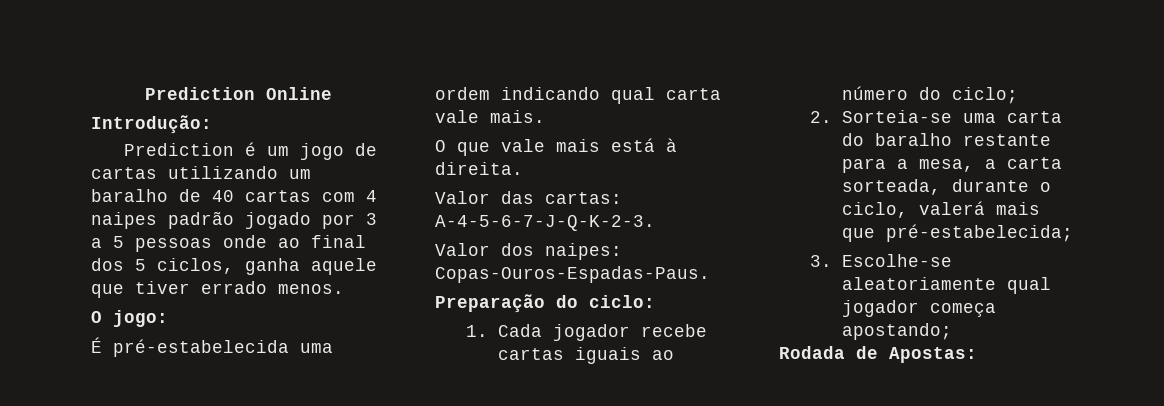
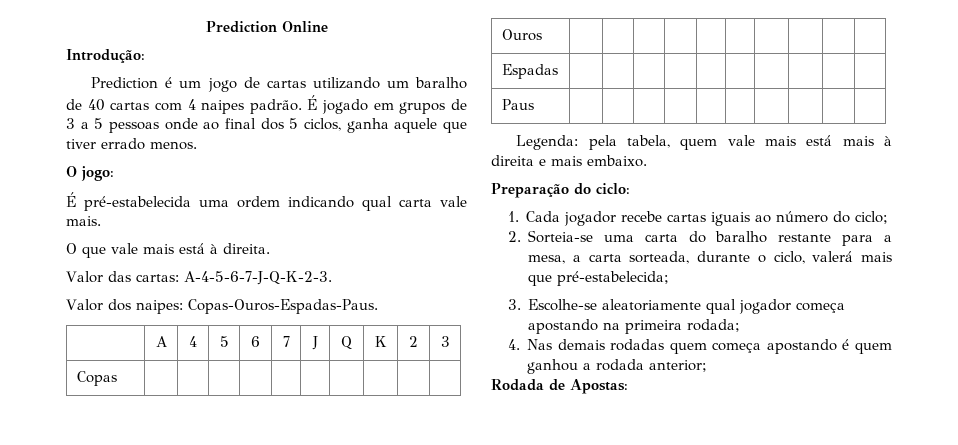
[168,211,355,229] padrão jogado por -> [249,95,467,114] padrão. É jogado em grupos de
(710, 274) none -> [155,336,167,347] [189,336,197,347] [219,336,229,347] [251,336,260,347] [282,336,290,347] [311,336,318,350] [341,336,352,350] [374,336,387,347] [409,336,418,347] [440,336,450,347] [76,371,117,386] [501,29,542,41] [501,64,558,79] [501,99,534,110] [516,135,892,150] [491,155,647,167] // | A | 4 | 5 | 6 | 7 | J | Q | K | 2 | 3 // Copas | | | | | | | | | | // Ouros | | | | | | | | | | // Espadas | | | | | | | | | | // Paus | | | | | | | | | | // Legenda: pela tabela, quem vale mais está mais à direita e mais embaixo.
[841,323,952,340] apostando; -> [528,319,741,334] [507,339,892,354] [527,359,708,374] apostando na primeira rodada; // 4. Nas demais rodadas quem começa apostando é quem ganhou a rodada anterior;

